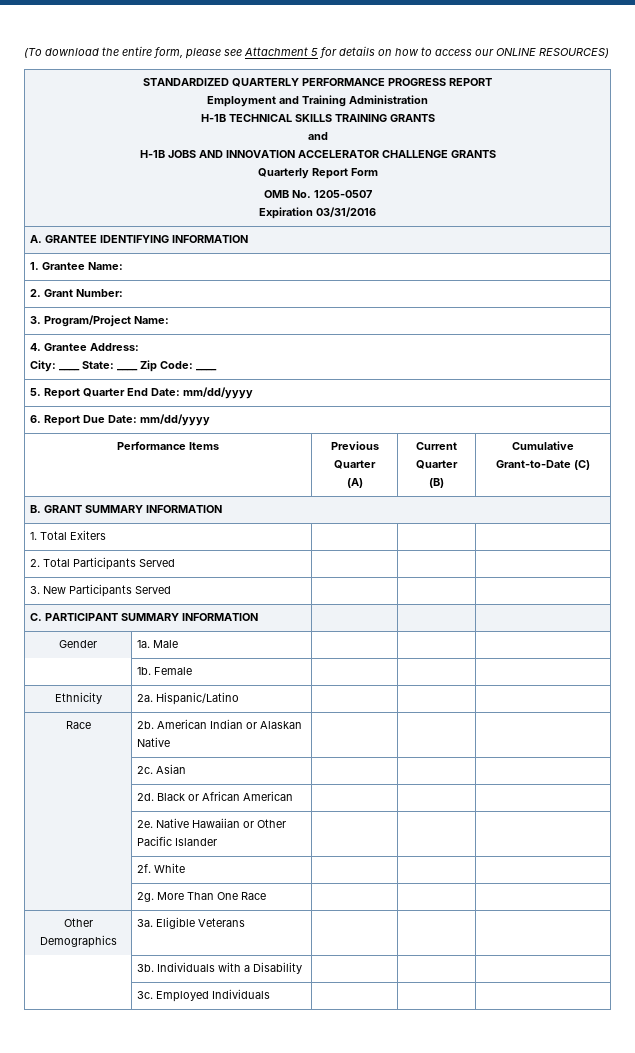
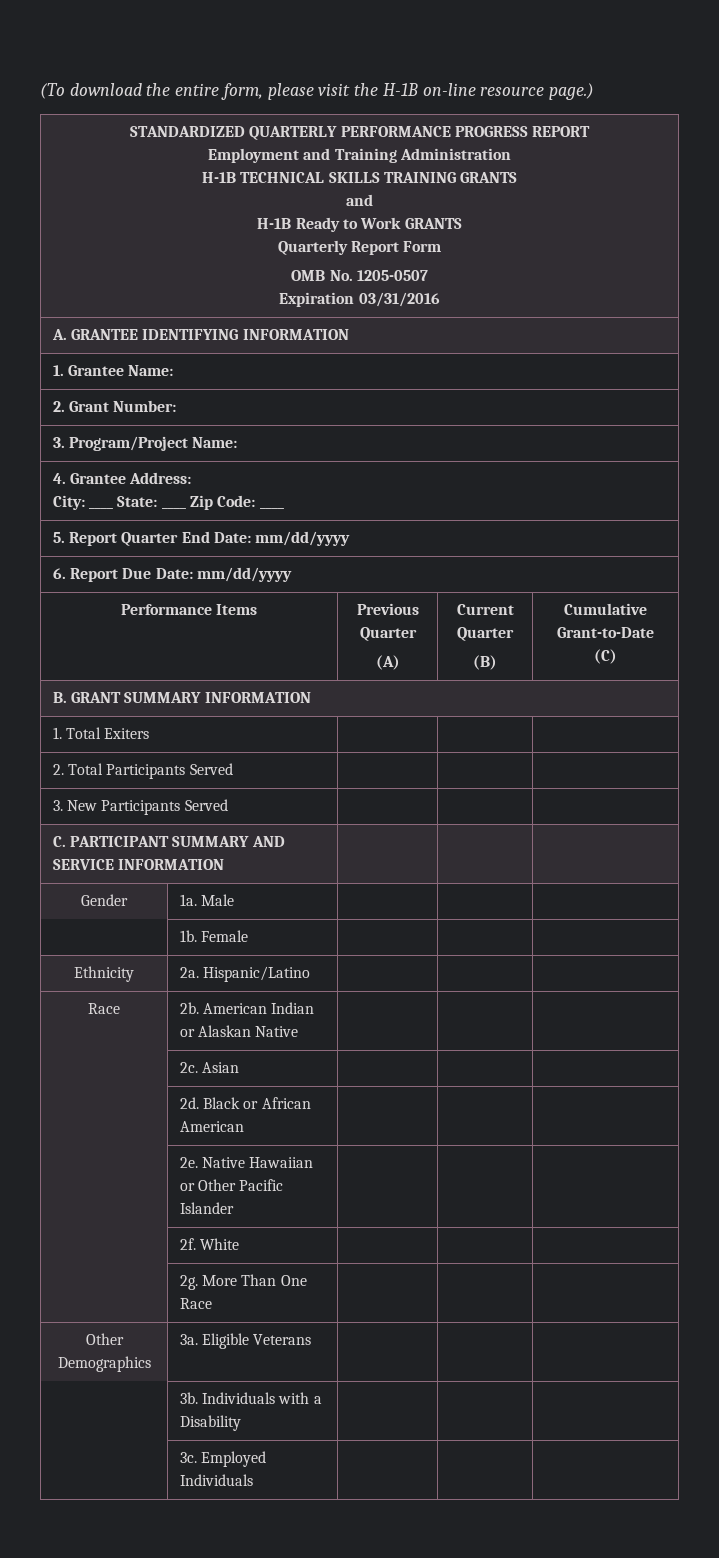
[224,46,609,58] see Attachment 5 for details on how to access our ONLINE RESOURCES) -> [318,83,594,100] visit the H-1B on-line resource page.)
[167,150,448,158] JOBS AND INNOVATION ACCELERATOR CHALLENGE -> [295,217,402,232] Ready to Work
(180, 617) none -> [251,836,285,847] [52,859,114,870] AND SERVICE

